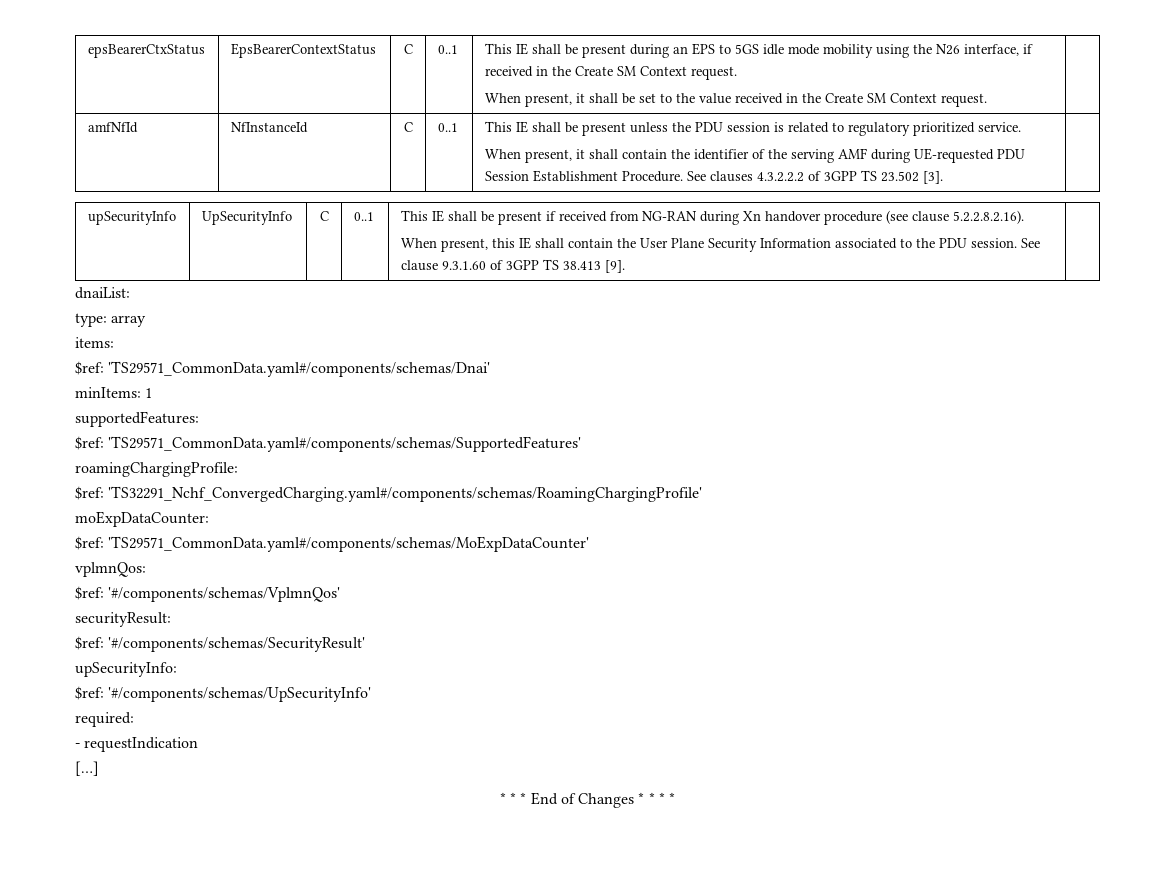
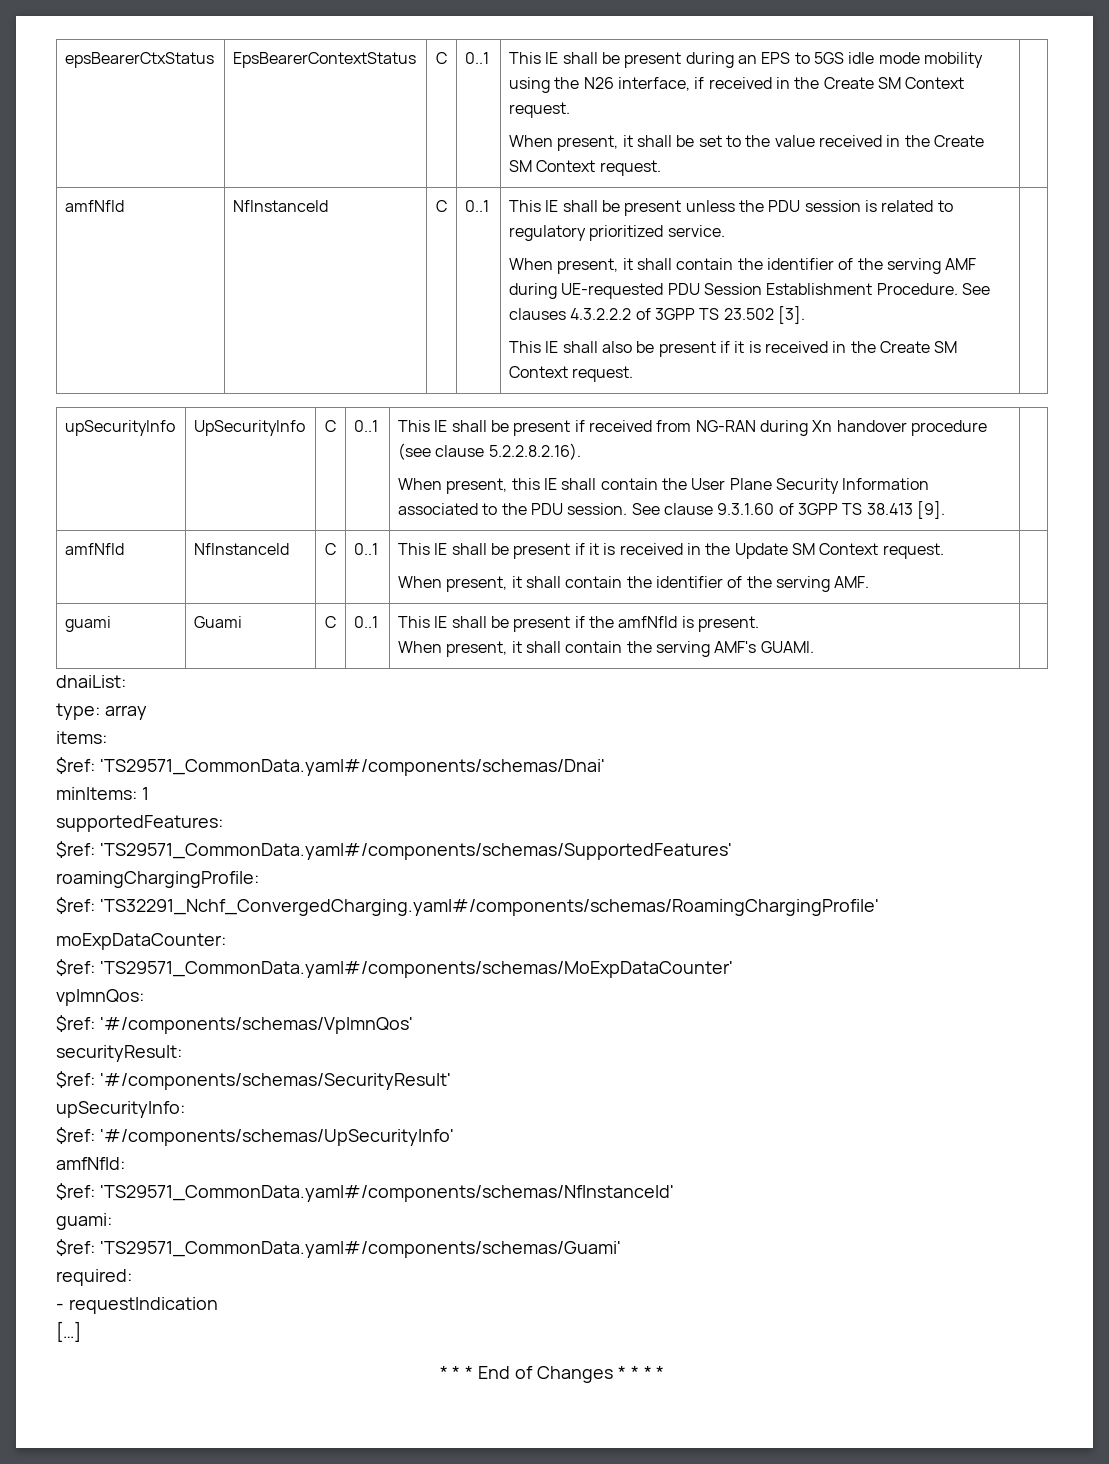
(943, 177) none -> [509,341,958,357] [509,366,634,382] // This IE shall also be present if it is received in the Create SM Context request.
(625, 266) none -> [65,543,125,555] [194,543,290,555] [325,543,336,555] [354,543,379,555] [398,543,944,559] [398,576,870,592] [65,616,112,632] [194,616,243,628] [325,616,336,628] [354,616,379,628] [398,616,760,632] [398,641,814,657] // amfNfId | NfInstanceId | C | 0..1 | This IE shall be present if it is received in the Update SM Context request. // When present, it shall contain the identifier of the serving AMF. | // guami | Guami | C | 0..1 | This IE shall be present if the amfNfId is present. // When present, it shall contain the serving AMF's GUAMI. |
(372, 694) none -> [56,1157,125,1170] [56,1183,674,1202] [56,1213,112,1230] [56,1239,621,1258] // amfNfId: // $ref: 'TS29571_CommonData.yaml#/components/schemas/NfInstanceId' // guami: // $ref: 'TS29571_CommonData.yaml#/components/schemas/Guami'

